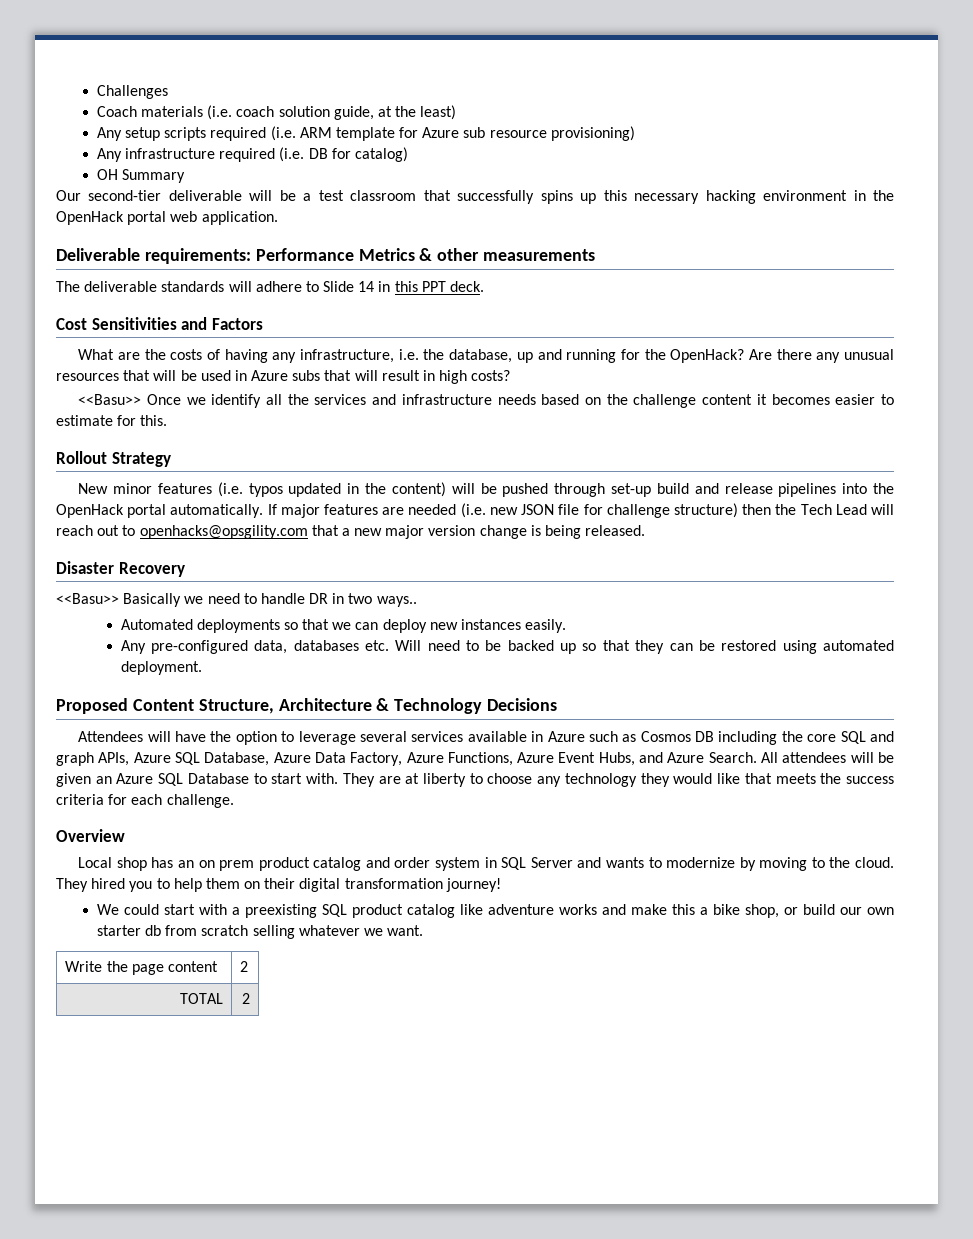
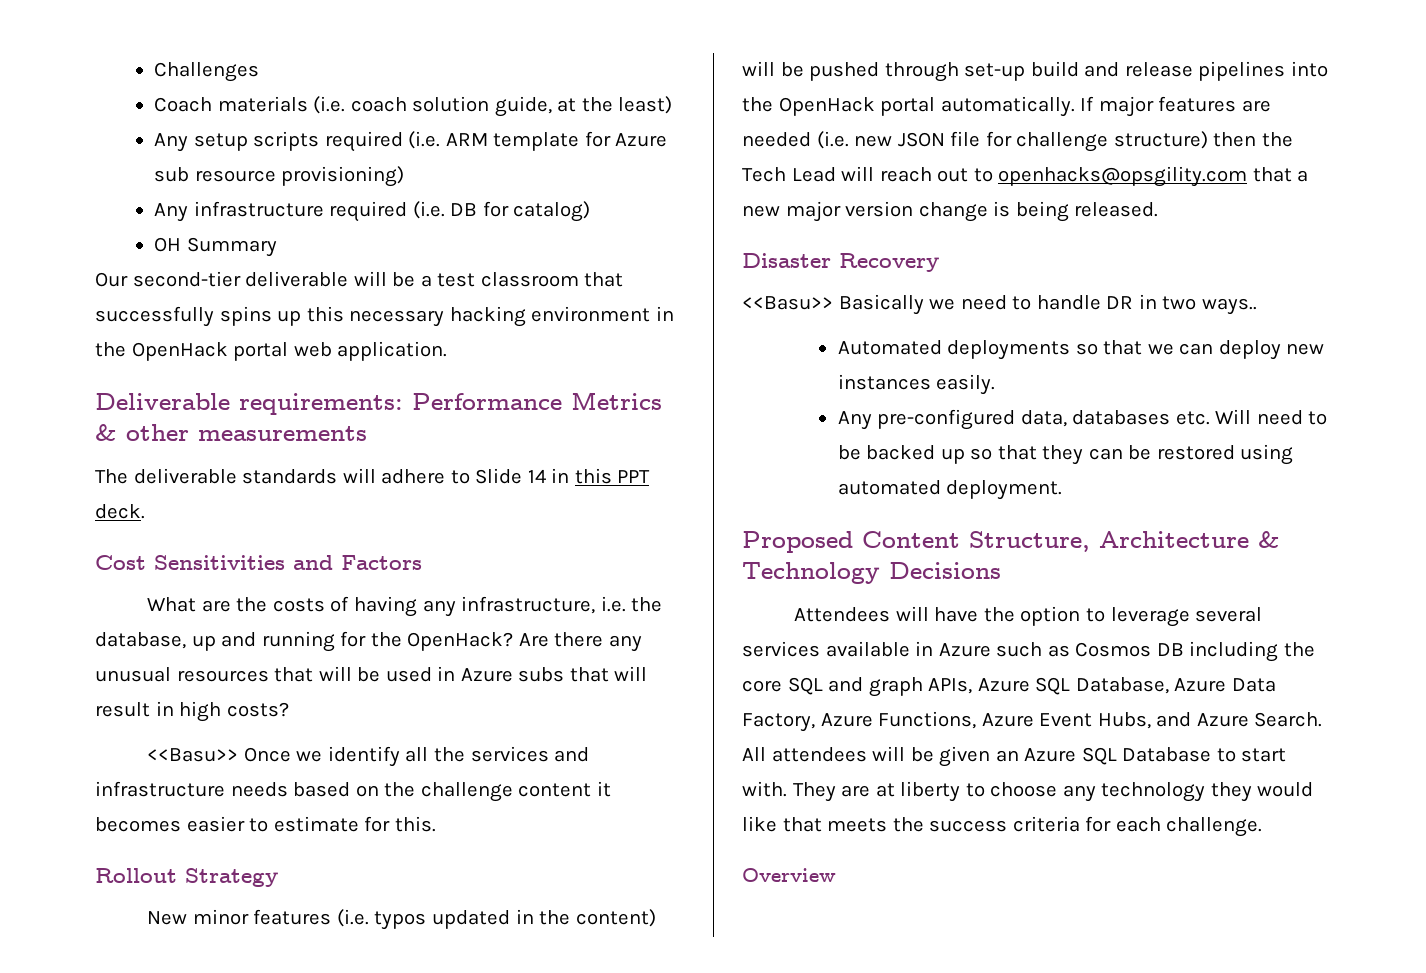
[78,857,894,871] [56,878,501,892] [96,904,895,918] [96,925,424,939] [65,961,218,975] [240,961,249,972] [179,993,223,1004] [241,993,250,1004] // Local shop has an on prem product catalog and order system in SQL Server and wants to modernize by moving to the cloud. They hired you to help them on their digital transformation journey! // We could start with a preexisting SQL product catalog like adventure works and make this a bike shop, or build our own starter db from scratch selling whatever we want. // Write the page content | 2 // TOTAL | 2 -> (836, 875) none

